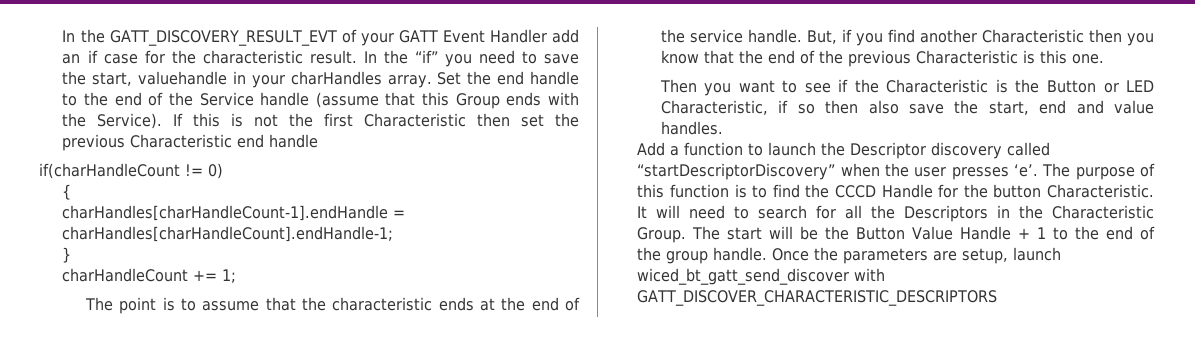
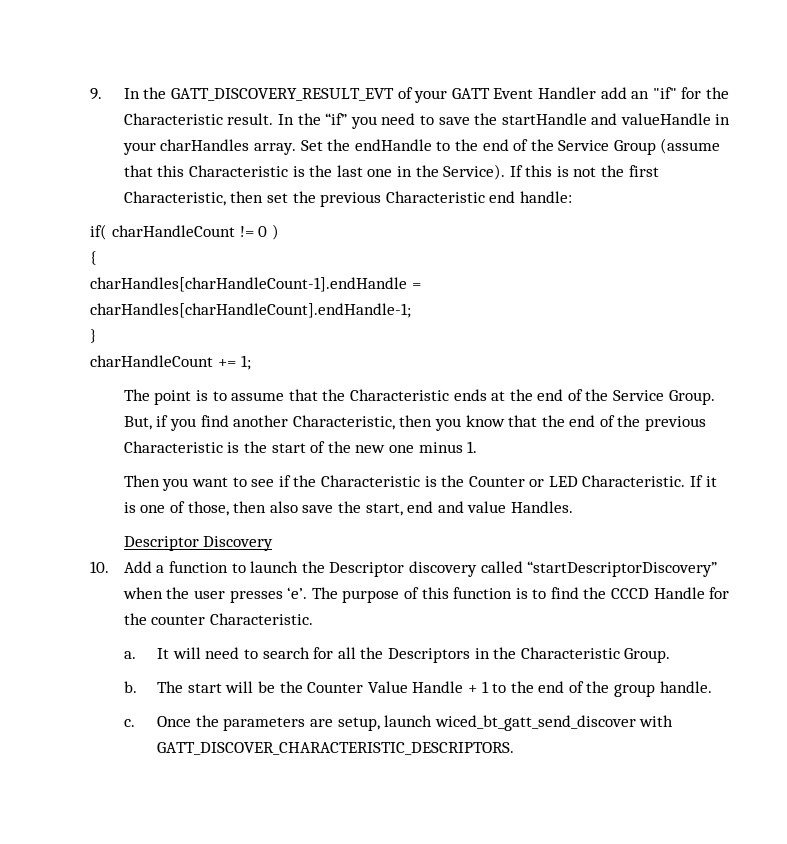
(62, 36) none -> [90,88,103,100] 9.
[87,50,303,64] if case for the characteristic -> [652,87,729,99] [123,113,223,125] "if" for the Characteristic
[92,71,228,86] start, valuehandle -> [501,113,711,125] startHandle and valueHandle
[497,71,580,85] end handle -> [354,139,432,151] endHandle
[260,92,310,106] handle -> [613,140,656,155] Group
[455,92,580,109] Group ends with -> [188,165,412,177] Characteristic is the last one in
[364,113,467,127] Characteristic -> [123,191,226,206] Characteristic,
[269,134,319,148] [39,163,223,179] handle // if(charHandleCount != 0) -> [519,191,572,203] [90,224,279,240] handle: // if( charHandleCount != 0 )
[332,297,433,311] characteristic -> [349,389,449,401] Characteristic
[689,29,802,43] service handle. -> [613,390,715,405] Service Group.
[981,29,1084,43] Characteristic -> [292,415,395,430] Characteristic,
[1039,50,1104,64] this one. -> [243,441,478,453] the start of the new one minus 1.
[1046,80,1096,93] Button -> [468,476,525,487] Counter
[660,100,815,115] Characteristic, if so -> [582,475,717,487] [123,501,229,516] Characteristic. If it is one of those,
[660,121,723,135] handles. // -> [510,501,573,513] [123,536,274,551] [90,561,110,573] Handles. // Descriptor Discovery // 10.
[993,184,1154,198] button Characteristic. -> [151,613,313,625] [123,651,136,659] counter Characteristic. // a.
(687, 235) none -> [123,681,137,693] // b.
[856,227,906,240] Button -> [307,682,364,693] Counter
(768, 254) none -> [123,719,135,727] // c.
[637,290,998,306] GATT_DISCOVER_CHARACTERISTIC_DESCRIPTORS -> [157,742,515,755] GATT_DISCOVER_CHARACTERISTIC_DESCRIPTORS.

